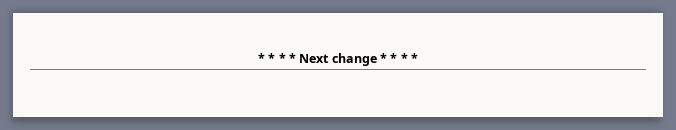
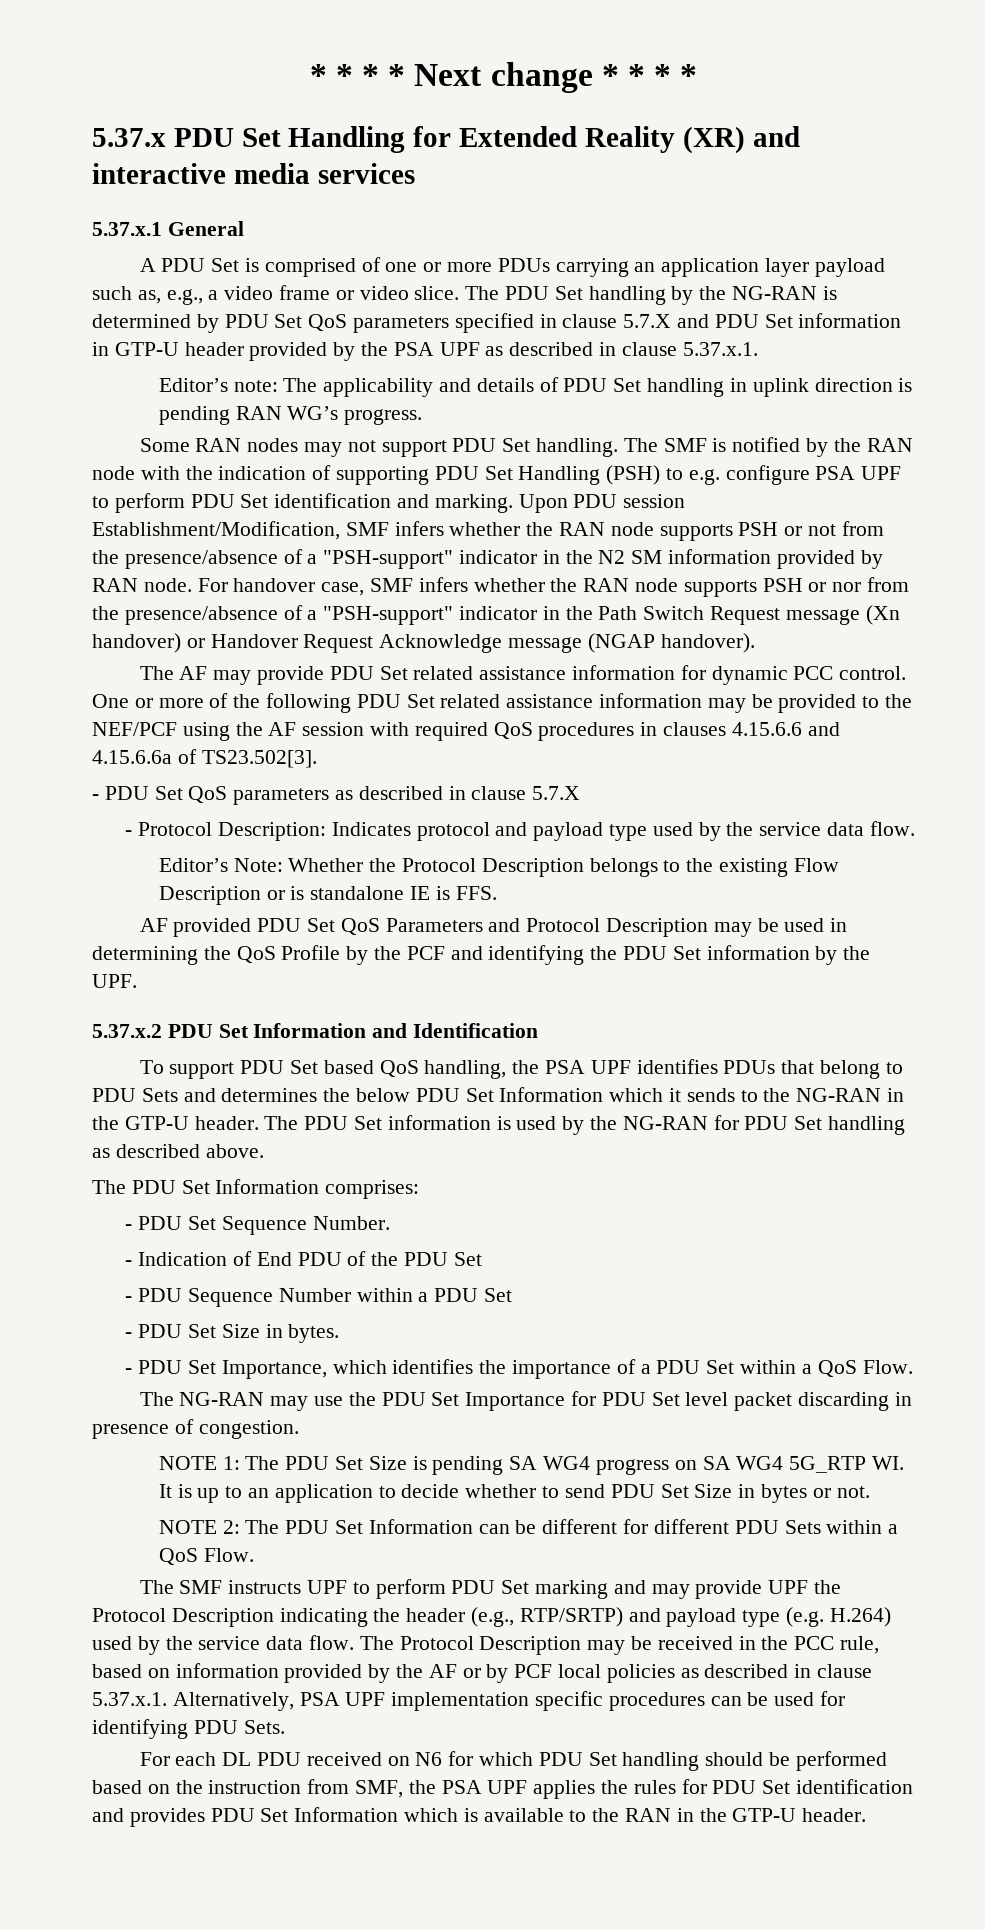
(419, 58) none -> [92,126,800,154] [92,163,415,184] [92,221,244,236] [139,257,885,277] [92,285,837,305] [92,313,902,333] [92,342,758,361] [158,377,913,397] [158,406,423,425] [139,437,913,457] [92,465,902,485] [92,493,686,513] [92,521,884,541] [92,549,883,569] [92,577,910,597] [92,605,900,625] [92,633,755,653] [139,665,907,685] [92,693,913,713] [92,722,840,741] [92,749,317,768] [92,786,581,805] [125,821,915,841] [158,858,839,877] [158,886,497,905] [139,918,848,937] [92,945,871,965] [92,974,137,988] [92,1023,539,1038] [139,1059,903,1079] [92,1087,905,1102] [92,1115,906,1135] [92,1144,264,1158] [92,1179,420,1199] [125,1216,390,1235] [125,1251,482,1266] [125,1288,513,1307] [125,1324,340,1343] [125,1359,913,1379] [139,1391,912,1411] [92,1419,299,1439] [158,1456,904,1475] [158,1484,870,1503] [158,1519,899,1534] [158,1548,254,1565] [139,1579,842,1599] [92,1607,891,1627] [92,1635,880,1655] [92,1663,873,1683] [92,1691,846,1711] [92,1719,285,1739] [139,1751,887,1771] [92,1779,914,1799] [92,1807,867,1827] // 5.37.x PDU Set Handling for Extended Reality (XR) and interactive media services // 5.37.x.1 General // A PDU Set is comprised of one or more PDUs carrying an application layer payload such as, e.g., a video frame or video slice. The PDU Set handling by the NG-RAN is determined by PDU Set QoS parameters specified in clause 5.7.X and PDU Set information in GTP-U header provided by the PSA UPF as described in clause 5.37.x.1. // Editor’s note: The applicability and details of PDU Set handling in uplink direction is pending RAN WG’s progress. // Some RAN nodes may not support PDU Set handling. The SMF is notified by the RAN node with the indication of supporting PDU Set Handling (PSH) to e.g. configure PSA UPF to perform PDU Set identification and marking. Upon PDU session Establishment/Modification, SMF infers whether the RAN node supports PSH or not from the presence/absence of a "PSH-support" indicator in the N2 SM information provided by RAN node. For handover case, SMF infers whether the RAN node supports PSH or nor from the presence/absence of a "PSH-support" indicator in the Path Switch Request message (Xn handover) or Handover Request Acknowledge message (NGAP handover). // The AF may provide PDU Set related assistance information for dynamic PCC control. One or more of the following PDU Set related assistance information may be provided to the NEF/PCF using the AF session with required QoS procedures in clauses 4.15.6.6 and 4.15.6.6a of TS23.502[3]. // - PDU Set QoS parameters as described in clause 5.7.X // - Protocol Description: Indicates protocol and payload type used by the service data flow. // Editor’s Note: Whether the Protocol Description belongs to the existing Flow Description or is standalone IE is FFS. // AF provided PDU Set QoS Parameters and Protocol Description may be used in determining the QoS Profile by the PCF and identifying the PDU Set information by the UPF. // 5.37.x.2 PDU Set Information and Identification // To support PDU Set based QoS handling, the PSA UPF identifies PDUs that belong to PDU Sets and determines the below PDU Set Information which it sends to the NG-RAN in the GTP-U header. The PDU Set information is used by the NG-RAN for PDU Set handling as described above. // The PDU Set Information comprises: // - PDU Set Sequence Number. // - Indication of End PDU of the PDU Set // - PDU Sequence Number within a PDU Set // - PDU Set Size in bytes. // - PDU Set Importance, which identifies the importance of a PDU Set within a QoS Flow. // The NG-RAN may use the PDU Set Importance for PDU Set level packet discarding in presence of congestion. // NOTE 1: The PDU Set Size is pending SA WG4 progress on SA WG4 5G_RTP WI. It is up to an application to decide whether to send PDU Set Size in bytes or not. // NOTE 2: The PDU Set Information can be different for different PDU Sets within a QoS Flow. // The SMF instructs UPF to perform PDU Set marking and may provide UPF the Protocol Description indicating the header (e.g., RTP/SRTP) and payload type (e.g. H.264) used by the service data flow. The Protocol Description may be received in the PCC rule, based on information provided by the AF or by PCF local policies as described in clause 5.37.x.1. Alternatively, PSA UPF implementation specific procedures can be used for identifying PDU Sets. // For each DL PDU received on N6 for which PDU Set handling should be performed based on the instruction from SMF, the PSA UPF applies the rules for PDU Set identification and provides PDU Set Information which is available to the RAN in the GTP-U header.

